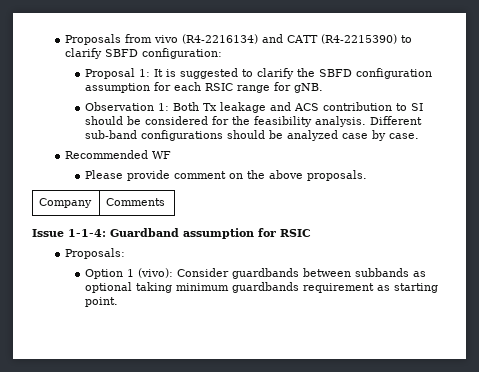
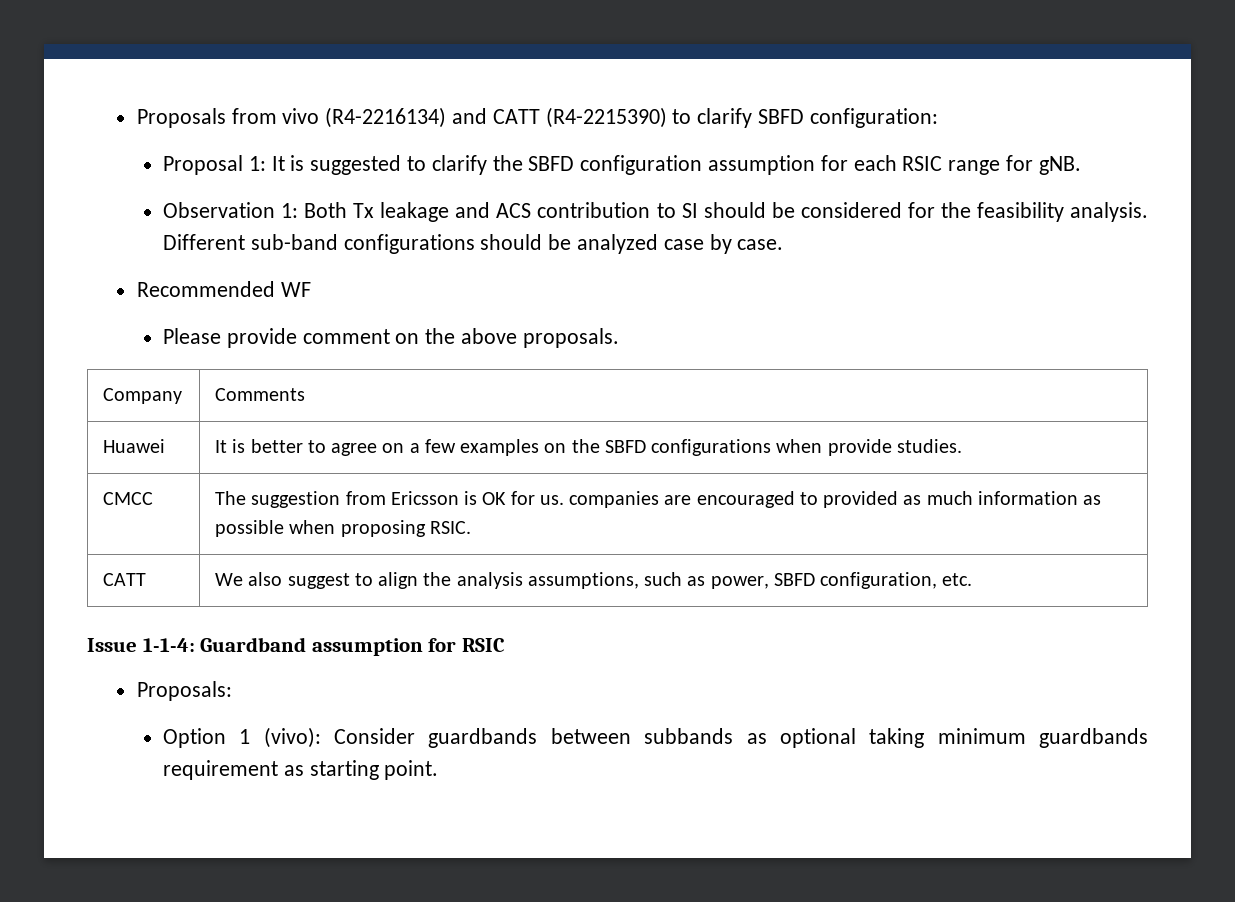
(166, 202) none -> [103,439,166,453] [215,439,963,456] [103,492,154,505] [215,491,1102,508] [215,520,471,537] [103,573,147,586] [215,572,973,589] // Huawei | It is better to agree on a few examples on the SBFD configurations when provide studies. // CMCC | The suggestion from Ericsson is OK for us. companies are encouraged to provided as much information as possible when proposing RSIC. // CATT | We also suggest to align the analysis assumptions, such as power, SBFD configuration, etc.

